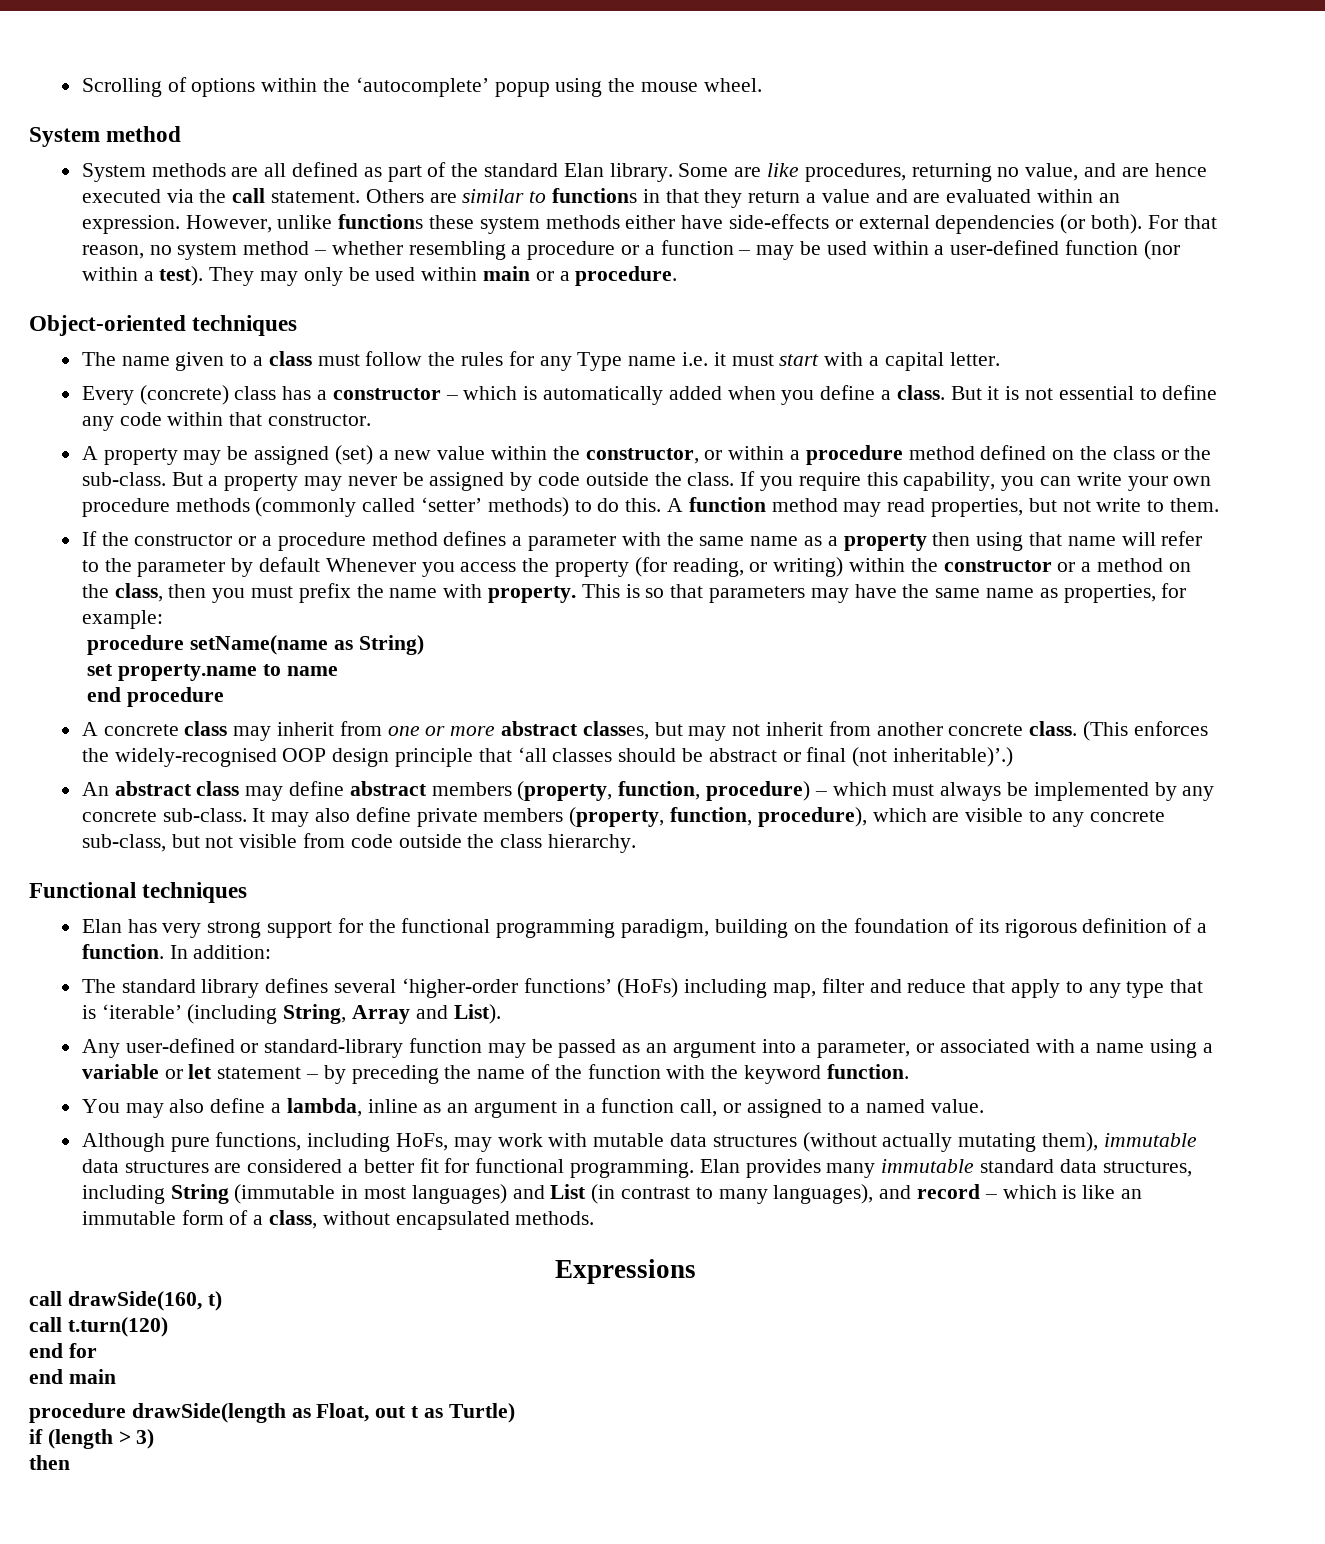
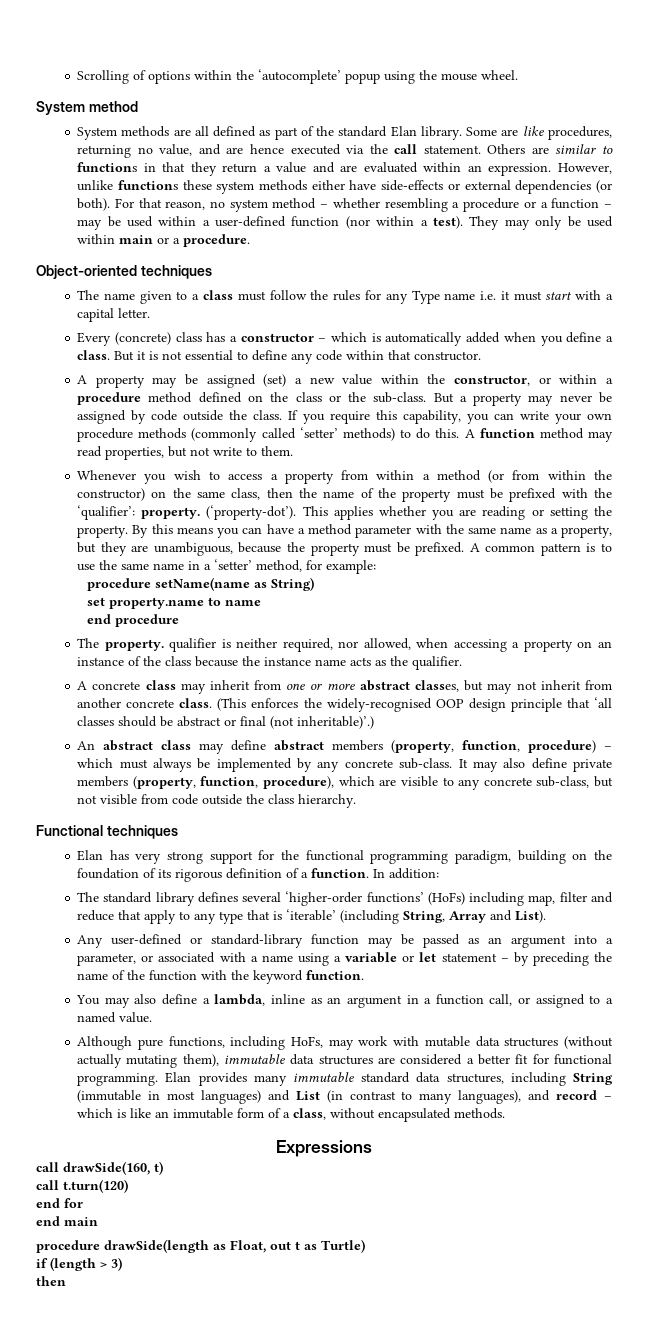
[81,531,523,551] If the constructor or a procedure method defines a -> [77,470,613,484] [77,488,613,502] [77,505,613,520] [77,524,353,538] Whenever you wish to access a property from within a method (or from within the constructor) on the same class, then the name of the property must be prefixed with the ‘qualifier’: property. (‘property-dot’). This applies whether you are reading or setting the property. By this means you can have a method
[843,531,1203,551] [81,557,1191,577] [81,583,1156,603] property then using that name will refer to the parameter by default Whenever you access the property (for reading, or writing) within the constructor or a method on the class, then you must prefix the name with property. This is so that parameters may have the same name as properties, -> [561,525,612,538] [77,542,612,556] [77,559,303,572] property, but they are unambiguous, because the property must be prefixed. A common pattern is to use the same name in a ‘setter’ method,
(224, 697) none -> [77,638,613,652] [77,656,463,670] // The property. qualifier is neither required, nor allowed, when accessing a property on an instance of the class because the instance name acts as the qualifier.

